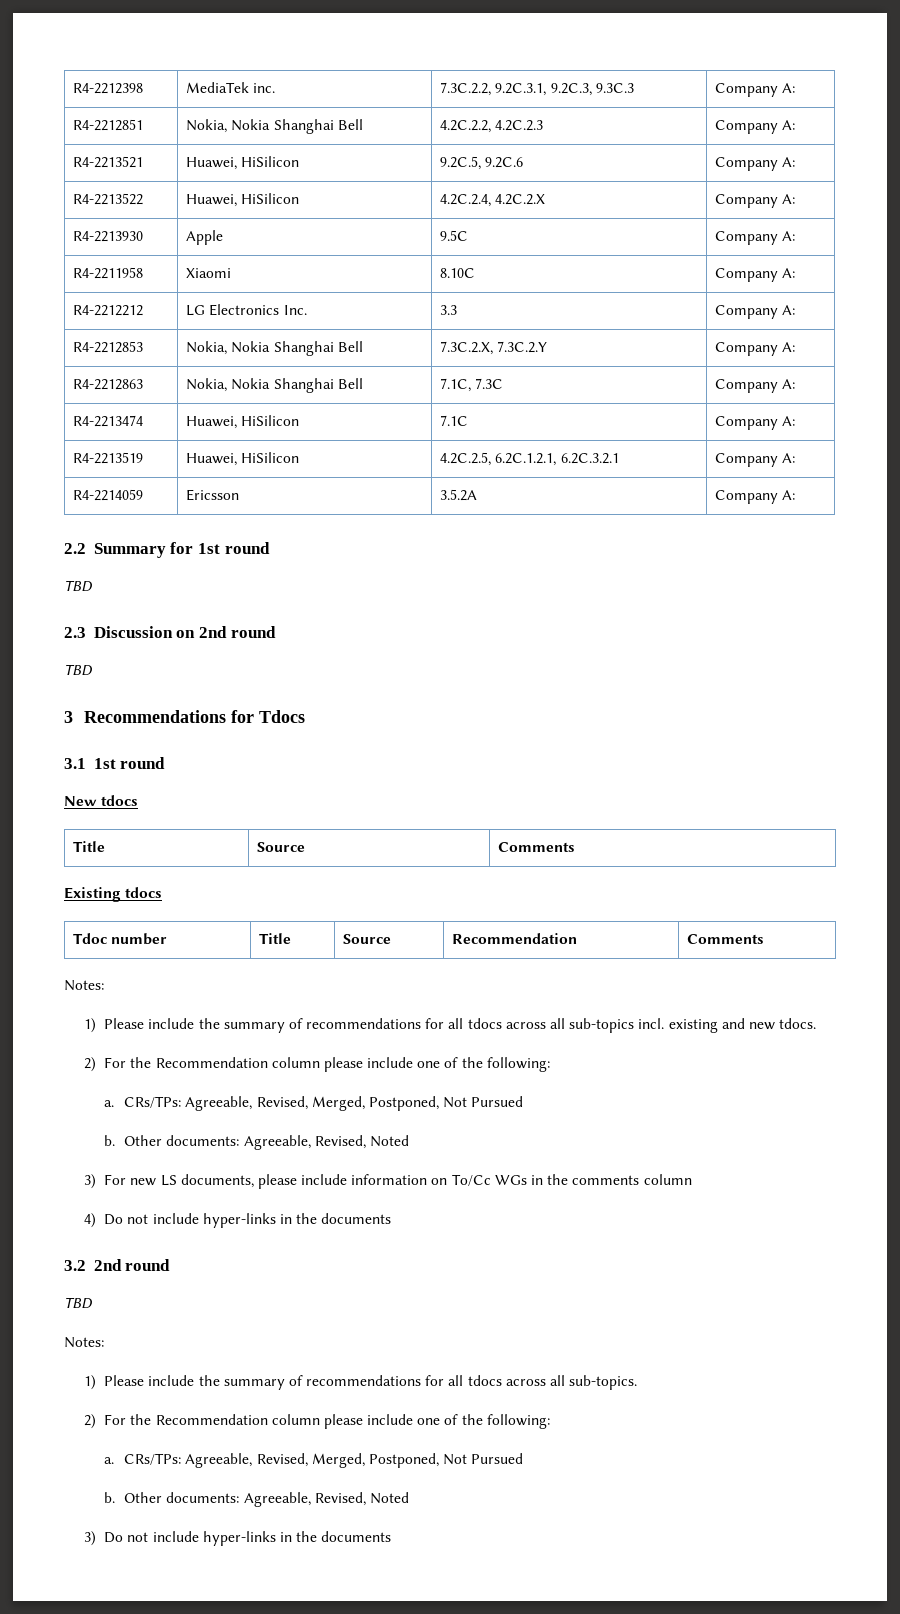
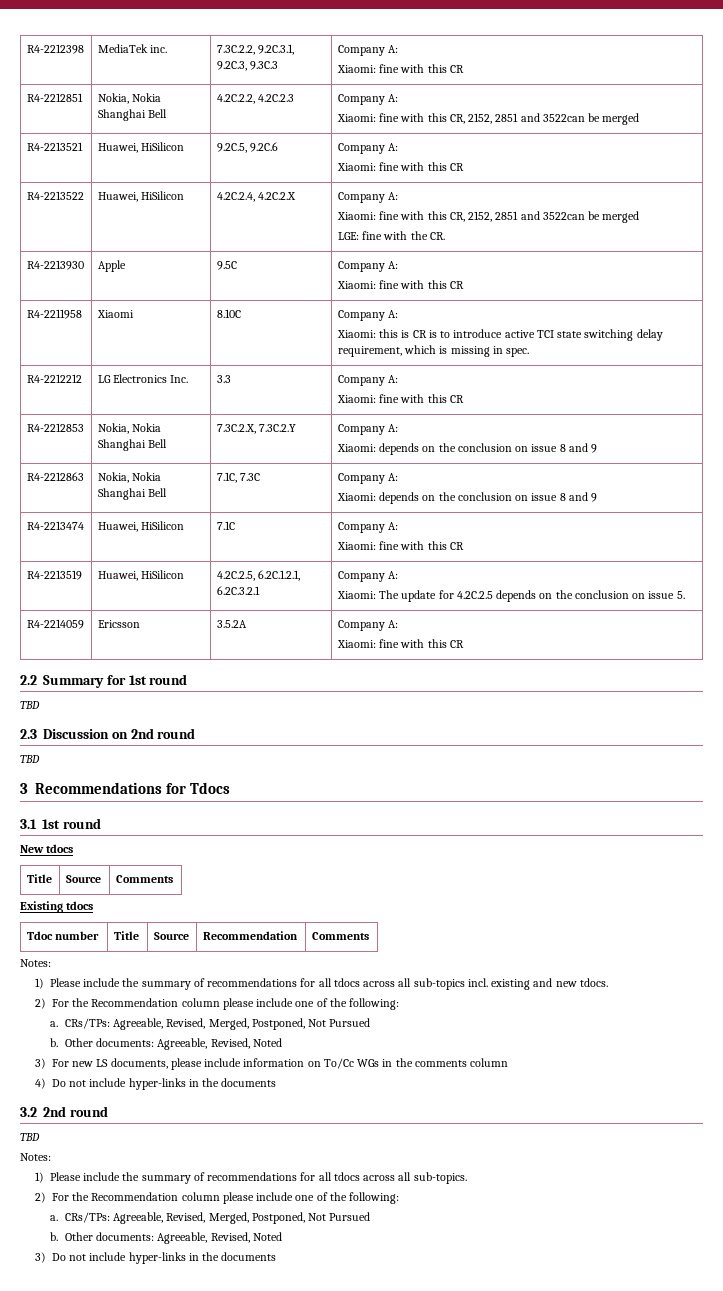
(796, 88) none -> [336,64,464,73] // Xiaomi: fine with this CR
(796, 125) none -> [336,113,640,125] // Xiaomi: fine with this CR, 2152, 2851 and 3522can be merged
(796, 162) none -> [336,162,464,171] // Xiaomi: fine with this CR
(796, 199) none -> [336,211,640,223] [337,231,445,240] // Xiaomi: fine with this CR, 2152, 2851 and 3522can be merged // LGE: fine with the CR.
(796, 236) none -> [336,280,464,289] // Xiaomi: fine with this CR
(796, 273) none -> [336,329,663,341] [337,345,530,357] // Xiaomi: this is CR is to introduce active TCI state switching delay requirement, which is missing in spec.
(796, 310) none -> [336,394,464,403] // Xiaomi: fine with this CR
(796, 347) none -> [336,443,598,455] // Xiaomi: depends on the conclusion on issue 8 and 9
(796, 384) none -> [336,492,598,504] // Xiaomi: depends on the conclusion on issue 8 and 9
(796, 421) none -> [336,541,464,550] // Xiaomi: fine with this CR
(796, 458) none -> [336,590,685,602] // Xiaomi: The update for 4.2C.2.5 depends on the conclusion on issue 5.
(796, 495) none -> [336,639,464,648] // Xiaomi: fine with this CR

